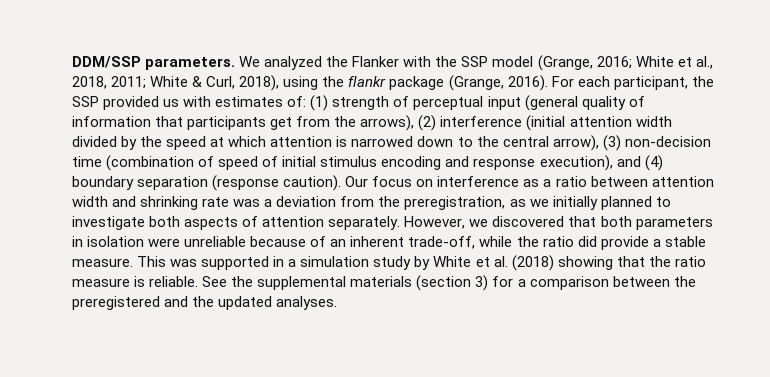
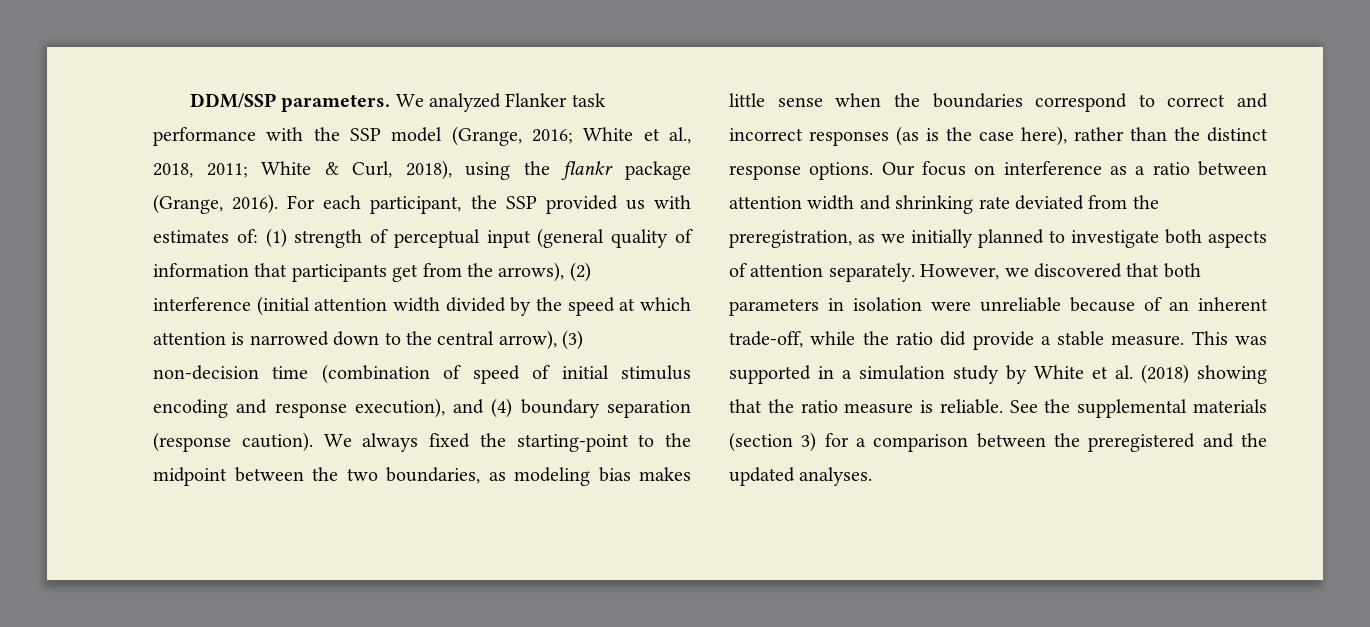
[326,56,400,67] the Flanker -> [505,93,606,107] [153,127,256,146] Flanker task performance
(342, 183) none -> [323,433,691,452] [153,467,691,486] [729,93,1268,112] [729,126,1268,146] [729,162,874,180] We always fixed the starting-point to the midpoint between the two boundaries, as modeling bias makes little sense when the boundaries correspond to correct and incorrect responses (as is the case here), rather than the distinct response options.
[233,196,337,207] was a deviation -> [1015,195,1084,210] deviated

